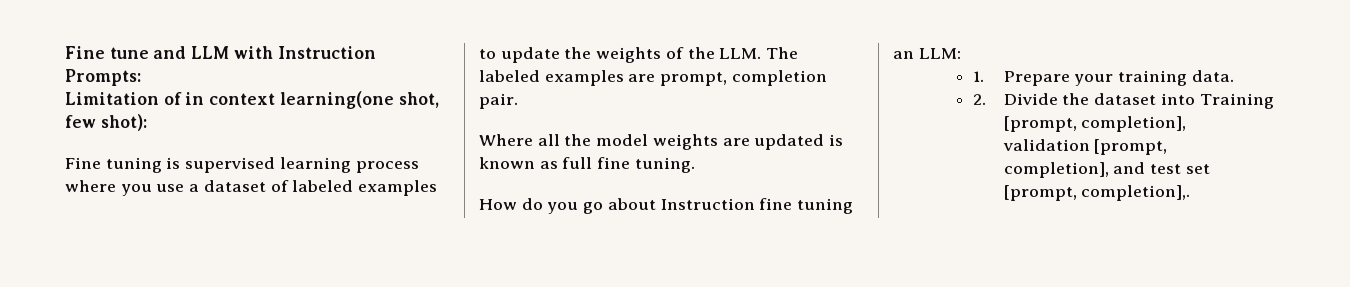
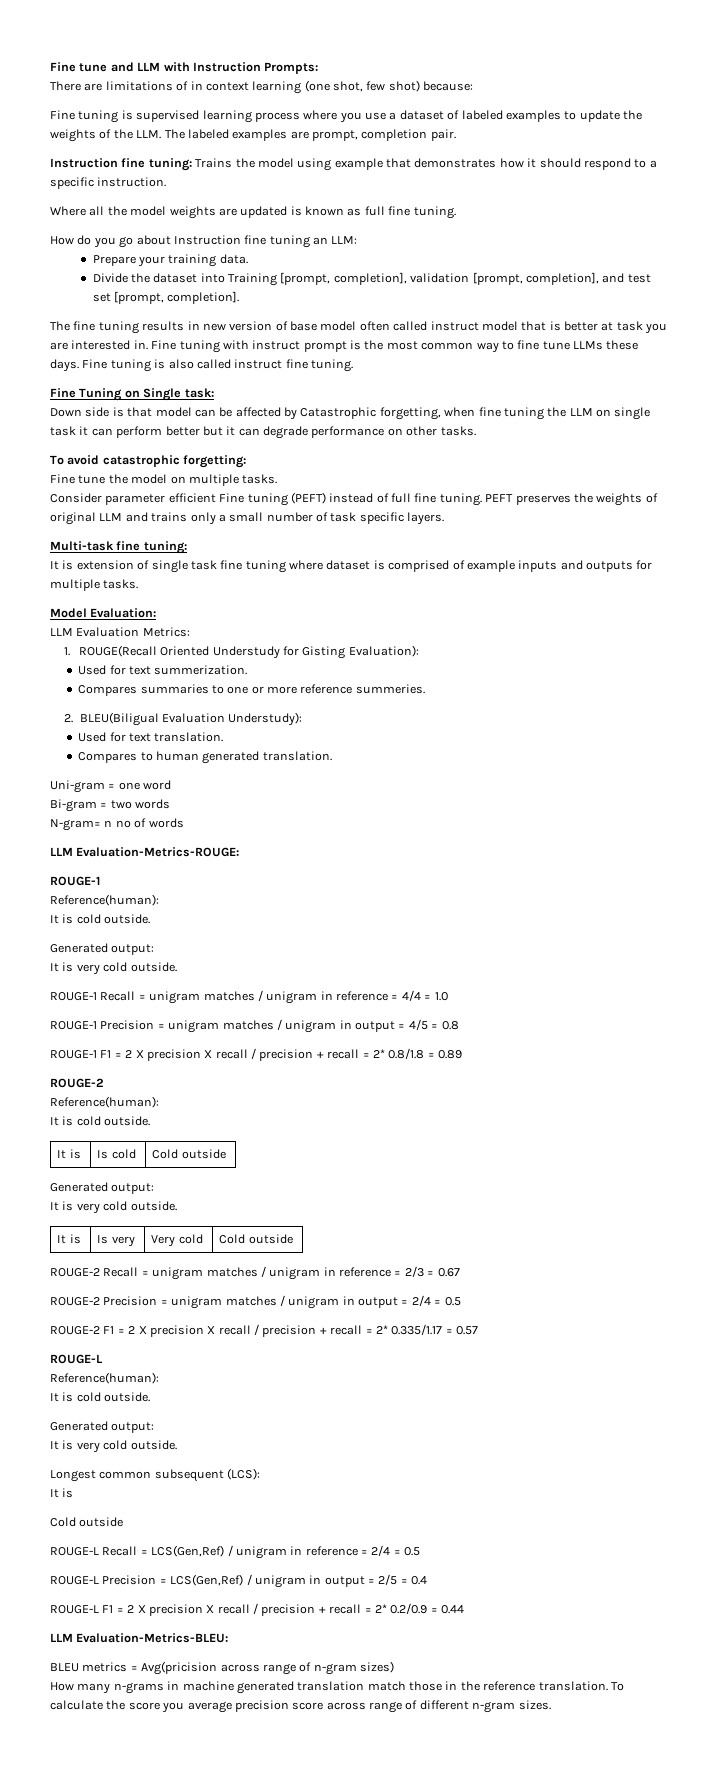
[65,91,439,109] [65,114,147,131] Limitation of in context learning(one shot, few shot): -> [50,80,474,94] There are limitations of in context learning (one shot, few shot) because:
(518, 101) none -> [50,158,657,171] [50,177,167,189] // Instruction fine tuning: Trains the model using example that demonstrates how it should respond to a specific instruction.
[973,71,985,82] 1. -> (358, 240) none
[973,94,987,105] 2. -> (248, 259) none
[1081,185,1191,201] completion],. -> [167,291,240,304] [50,321,668,334] [50,340,639,353] [50,359,353,372] [50,388,214,401] [50,407,651,420] [50,426,476,439] [50,455,247,468] [50,474,278,486] [50,492,658,506] [50,512,445,525] [50,541,187,554] [50,560,653,573] [50,579,139,591] [50,608,157,618] [50,627,190,637] [64,645,419,659] [78,665,248,675] [78,684,425,696] [64,712,303,726] [78,732,224,742] [78,751,332,764] [50,780,172,793] [50,799,171,812] [50,818,184,831] [50,847,240,857] [50,876,100,886] [50,894,159,906] [50,914,151,924] [50,943,155,955] [50,962,177,975] [50,990,448,1004] [50,1019,459,1033] [50,1048,462,1061] [50,1078,104,1088] [50,1096,159,1108] [50,1116,151,1126] [57,1149,81,1159] [97,1149,136,1159] [152,1149,226,1159] [50,1182,155,1194] [50,1201,177,1214] [57,1234,81,1244] [97,1235,135,1247] [151,1234,203,1247] [219,1234,293,1244] [50,1266,460,1280] [50,1295,461,1309] [50,1324,478,1337] [50,1354,102,1364] [50,1372,159,1384] [50,1392,151,1402] [50,1421,155,1433] [50,1440,177,1453] [50,1468,261,1482] [50,1488,74,1498] [50,1517,124,1527] [50,1545,421,1559] [50,1574,428,1588] [50,1603,464,1616] [50,1633,229,1643] [50,1661,394,1675] [50,1681,624,1694] [50,1700,551,1713] completion]. // The fine tuning results in new version of base model often called instruct model that is better at task you are interested in. Fine tuning with instruct prompt is the most common way to fine tune LLMs these days. Fine tuning is also called instruct fine tuning. // Fine Tuning on Single task: // Down side is that model can be affected by Catastrophic forgetting, when fine tuning the LLM on single task it can perform better but it can degrade performance on other tasks. // To avoid catastrophic forgetting: // Fine tune the model on multiple tasks. // Consider parameter efficient Fine tuning (PEFT) instead of full fine tuning. PEFT preserves the weights of original LLM and trains only a small number of task specific layers. // Multi-task fine tuning: // It is extension of single task fine tuning where dataset is comprised of example inputs and outputs for multiple tasks. // Model Evaluation: // LLM Evaluation Metrics: // 1. ROUGE(Recall Oriented Understudy for Gisting Evaluation): // Used for text summerization. // Compares summaries to one or more reference summeries. // 2. BLEU(Biligual Evaluation Understudy): // Used for text translation. // Compares to human generated translation. // Uni-gram = one word // Bi-gram = two words // N-gram= n no of words // LLM Evaluation-Metrics-ROUGE: // ROUGE-1 // Reference(human): // It is cold outside. // Generated output: // It is very cold outside. // ROUGE-1 Recall = unigram matches / unigram in reference = 4/4 = 1.0 // ROUGE-1 Precision = unigram matches / unigram in output = 4/5 = 0.8 // ROUGE-1 F1 = 2 X precision X recall / precision + recall = 2* 0.8/1.8 = 0.89 // ROUGE-2 // Reference(human): // It is cold outside. // It is | Is cold | Cold outside // Generated output: // It is very cold outside. // It is | Is very | Very cold | Cold outside // ROUGE-2 Recall = unigram matches / unigram in reference = 2/3 = 0.67 // ROUGE-2 Precision = unigram matches / unigram in output = 2/4 = 0.5 // ROUGE-2 F1 = 2 X precision X recall / precision + recall = 2* 0.335/1.17 = 0.57 // ROUGE-L // Reference(human): // It is cold outside. // Generated output: // It is very cold outside. // Longest common subsequent (LCS): // It is // Cold outside // ROUGE-L Recall = LCS(Gen,Ref) / unigram in reference = 2/4 = 0.5 // ROUGE-L Precision = LCS(Gen,Ref) / unigram in output = 2/5 = 0.4 // ROUGE-L F1 = 2 X precision X recall / precision + recall = 2* 0.2/0.9 = 0.44 // LLM Evaluation-Metrics-BLEU: // BLEU metrics = Avg(pricision across range of n-gram sizes) // How many n-grams in machine generated translation match those in the reference translation. To calculate the score you average precision score across range of different n-gram sizes.

